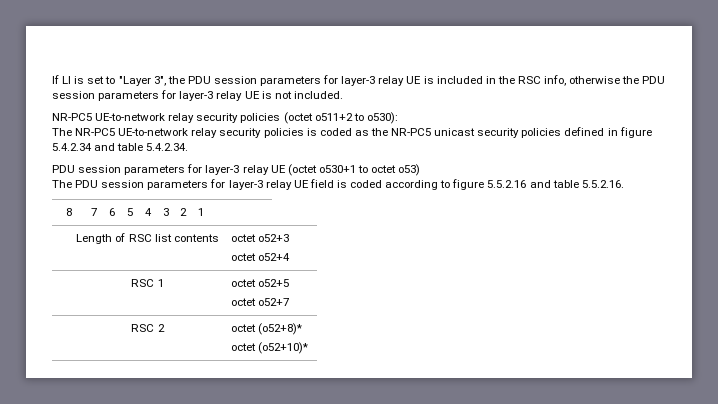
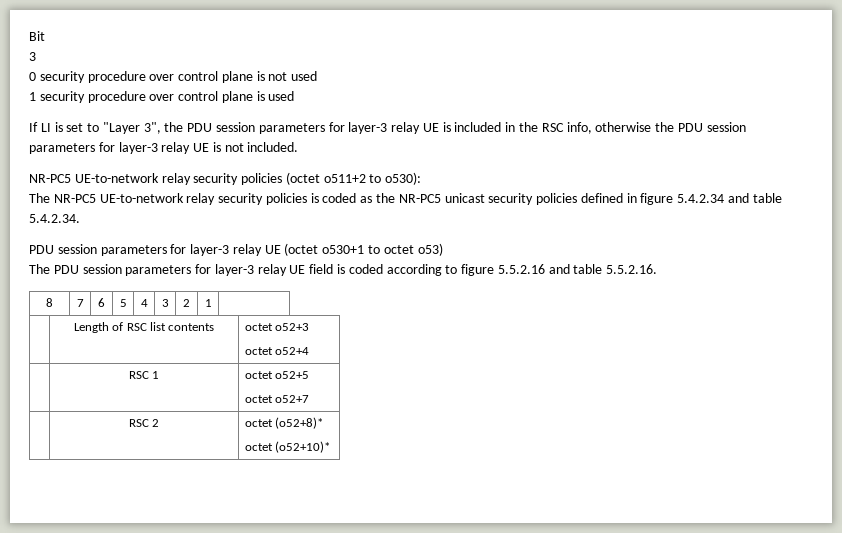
(52, 79) none -> [29,31,45,41] [29,52,36,61] [29,71,318,83] [29,91,295,103] Bit // 3 // 0 security procedure over control plane is not used // 1 security procedure over control plane is used //

